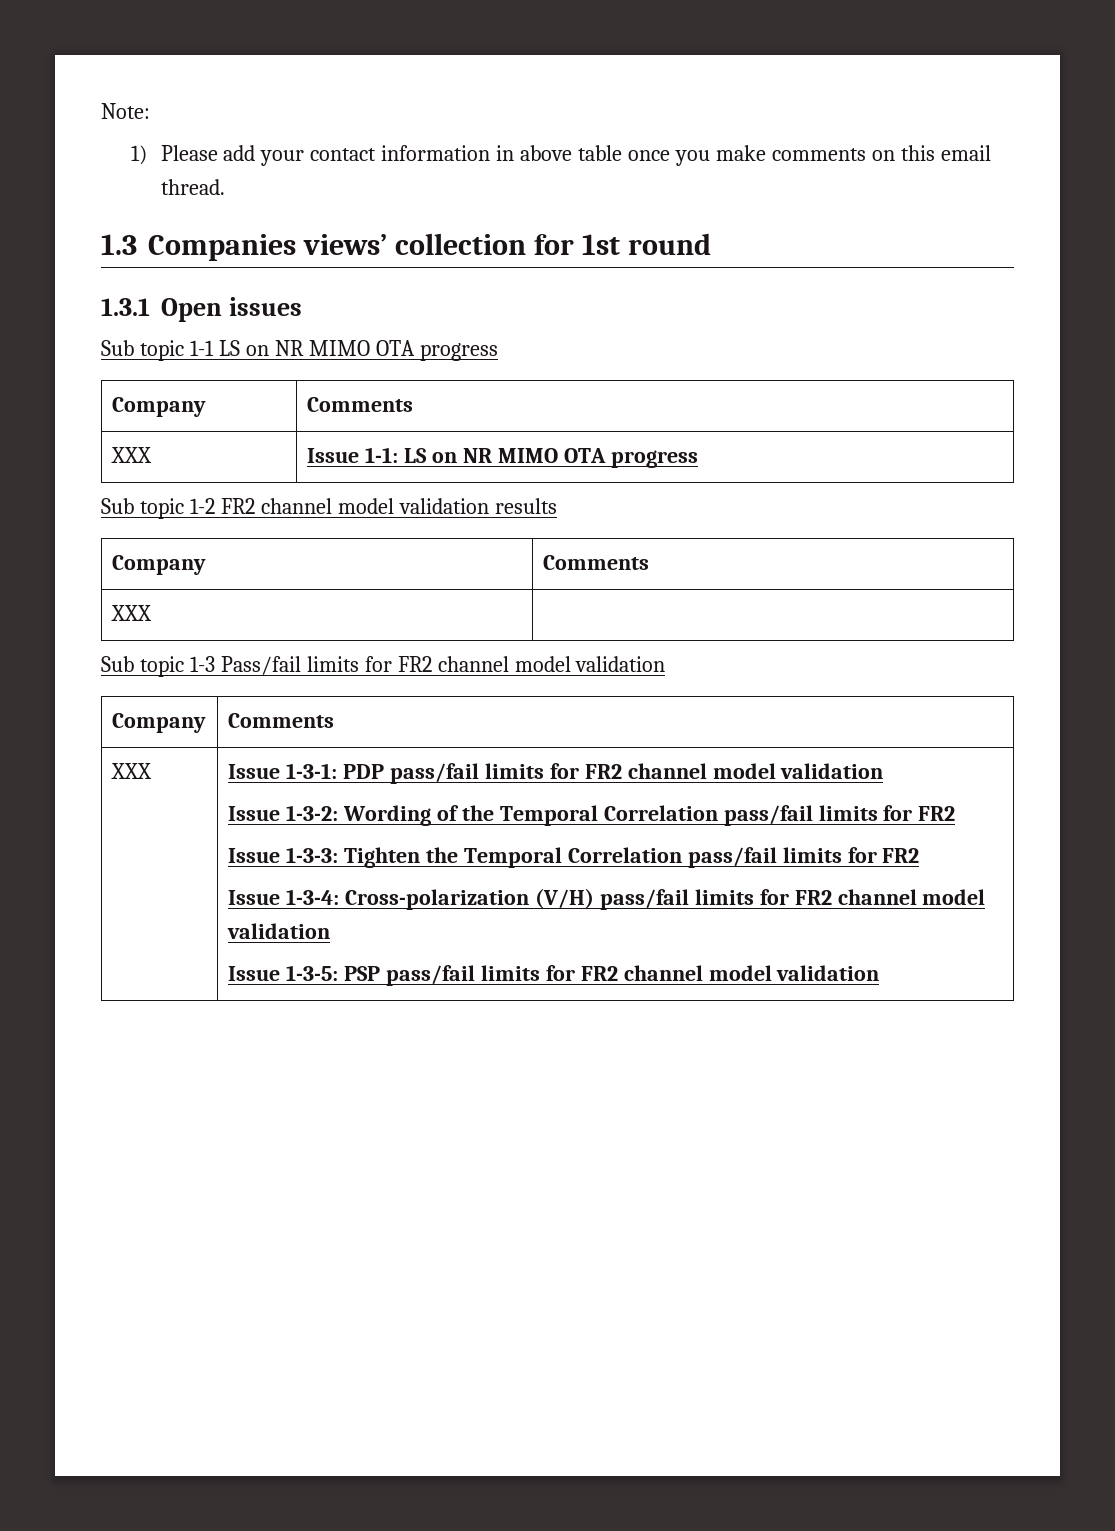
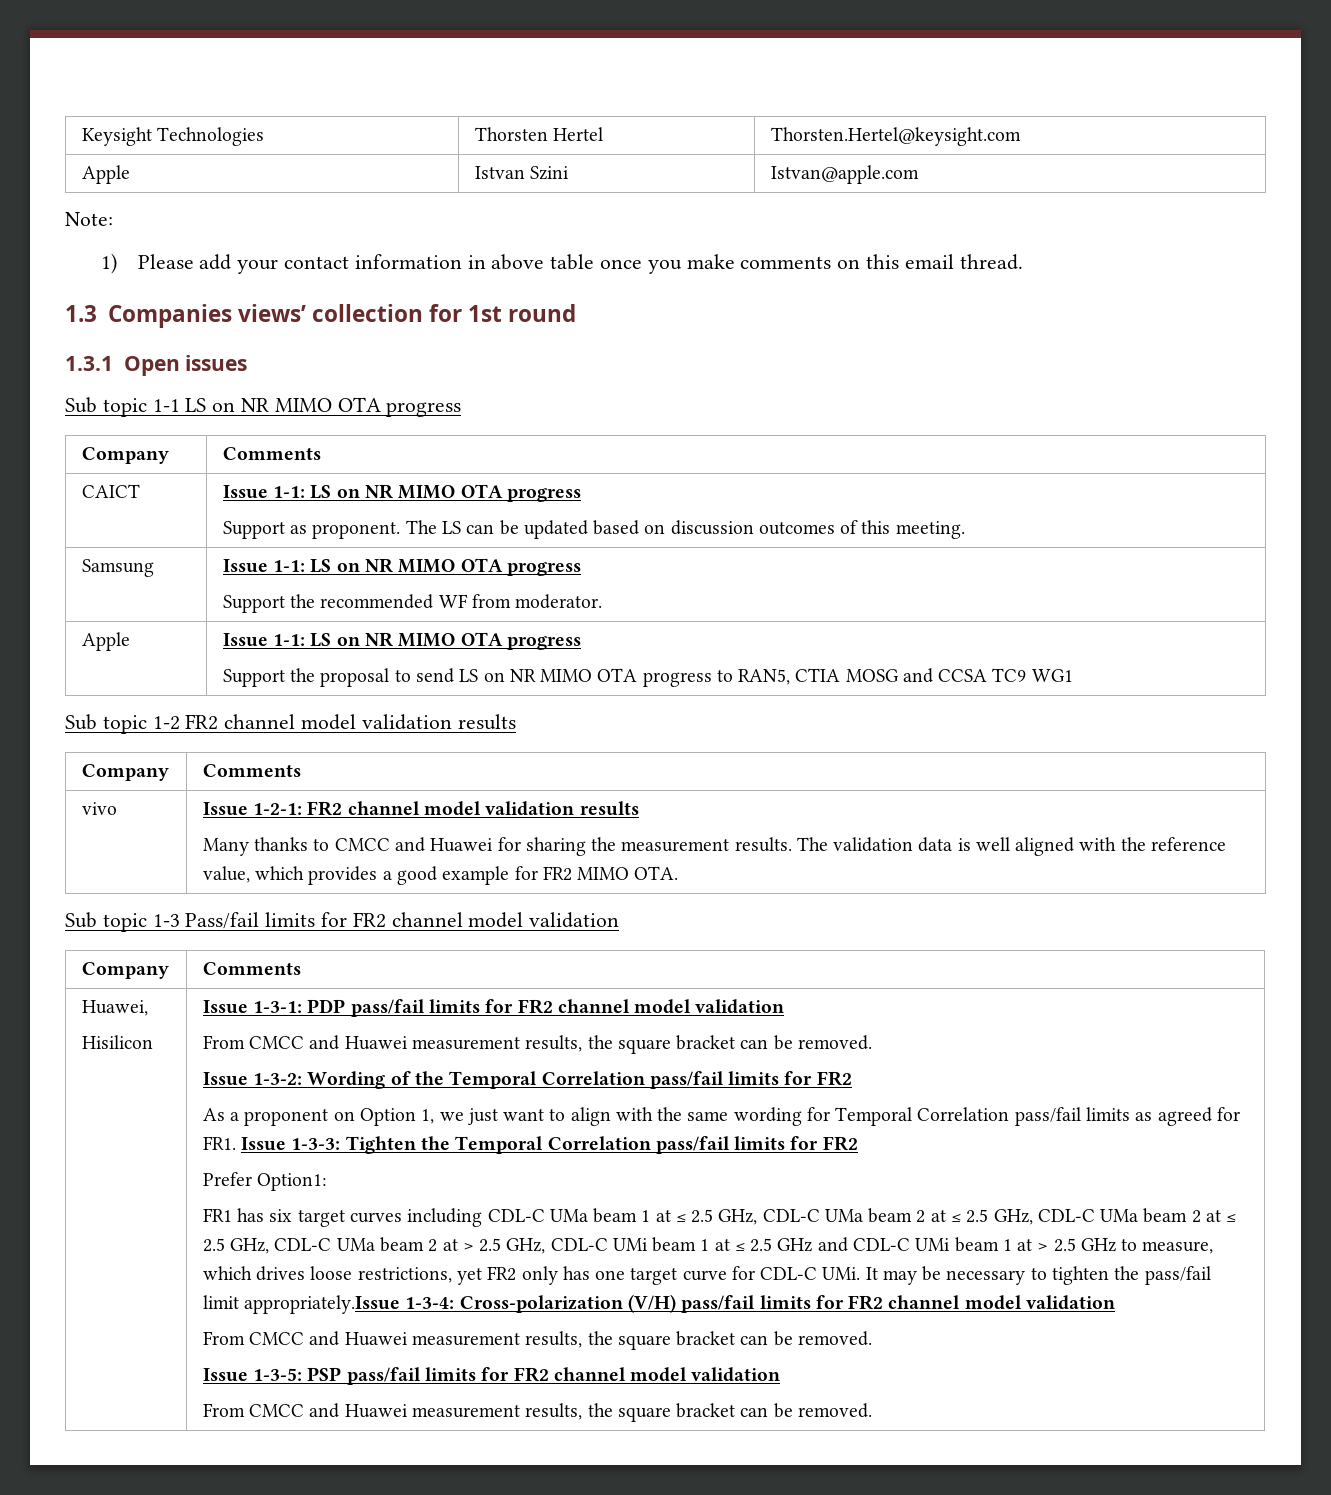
(101, 111) none -> [81,127,265,146] [474,127,604,141] [770,127,1021,146] [81,165,130,184] [474,166,570,180] [770,165,919,184] Keysight Technologies | Thorsten Hertel | Thorsten.Hertel@keysight.com // Apple | Istvan Szini | Istvan@apple.com //
[111,447,153,463] [307,447,698,468] XXX | Issue 1-1: LS on NR MIMO OTA progress -> [81,484,140,498] [222,484,581,502] [222,520,965,539] [81,559,154,577] [222,558,581,576] [222,594,603,613] [81,632,130,651] [222,632,581,650] [222,668,1073,687] CAICT | Issue 1-1: LS on NR MIMO OTA progress // Support as proponent. The LS can be updated based on discussion outcomes of this meeting. // Samsung | Issue 1-1: LS on NR MIMO OTA progress // Support the recommended WF from moderator. // Apple | Issue 1-1: LS on NR MIMO OTA progress // Support the proposal to send LS on NR MIMO OTA progress to RAN5, CTIA MOSG and CCSA TC9 WG1
[111,605,153,621] XXX | -> [81,802,117,815] [202,801,639,816] [202,837,1226,856] [202,866,679,885] vivo | Issue 1-2-1: FR2 channel model validation results // Many thanks to CMCC and Huawei for sharing the measurement results. The validation data is well aligned with the reference value, which provides a good example for FR2 MIMO OTA.
[111,763,153,779] XXX -> [81,1000,148,1016] [81,1035,153,1049] Huawei, // Hisilicon
(884, 771) none -> [202,1035,872,1054] // From CMCC and Huawei measurement results, the square bracket can be removed.
(956, 813) none -> [202,1107,1240,1126] [202,1136,236,1150] As a proponent on Option 1, we just want to align with the same wording for Temporal Correlation pass/fail limits as agreed for FR1.
[228,890,281,905] Issue -> [202,1172,328,1191] [202,1208,1237,1227] [202,1237,1214,1254] [202,1266,1211,1285] [202,1295,401,1314] Prefer Option1: // FR1 has six target curves including CDL-C UMa beam 1 at ≤ 2.5 GHz, CDL-C UMa beam 2 at ≤ 2.5 GHz, CDL-C UMa beam 2 at ≤ 2.5 GHz, CDL-C UMa beam 2 at > 2.5 GHz, CDL-C UMi beam 1 at ≤ 2.5 GHz and CDL-C UMi beam 1 at > 2.5 GHz to measure, which drives loose restrictions, yet FR2 only has one target curve for CDL-C UMi. It may be necessary to tighten the pass/fail limit appropriately.Issue
(331, 931) none -> [202,1331,872,1350] // From CMCC and Huawei measurement results, the square bracket can be removed.
(880, 973) none -> [202,1403,872,1422] // From CMCC and Huawei measurement results, the square bracket can be removed.

